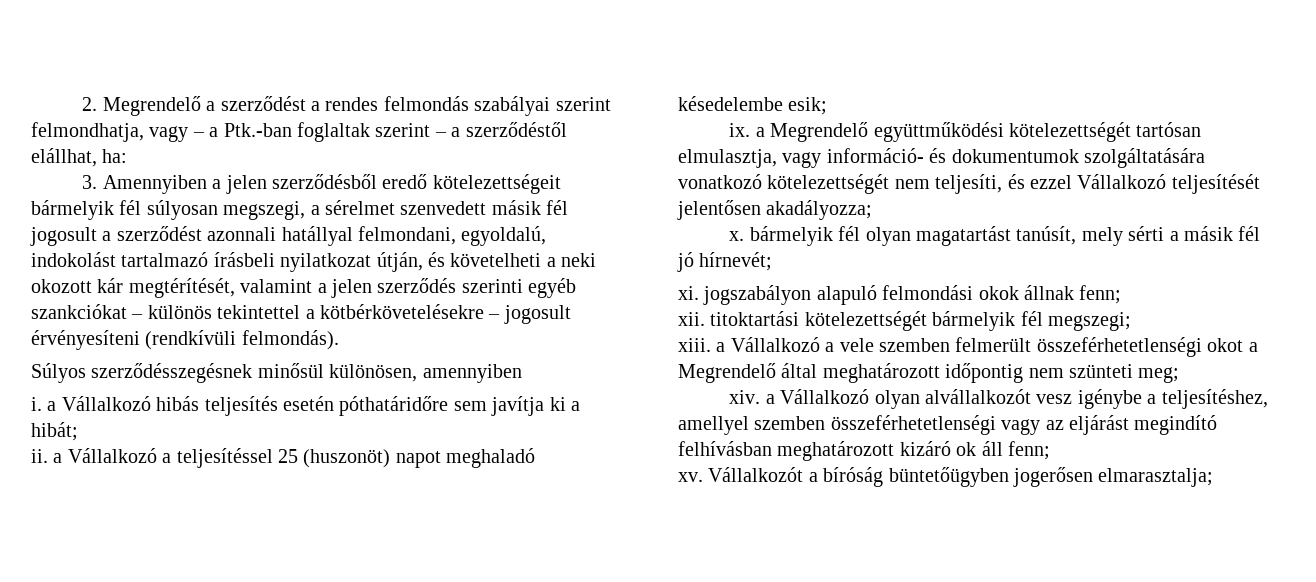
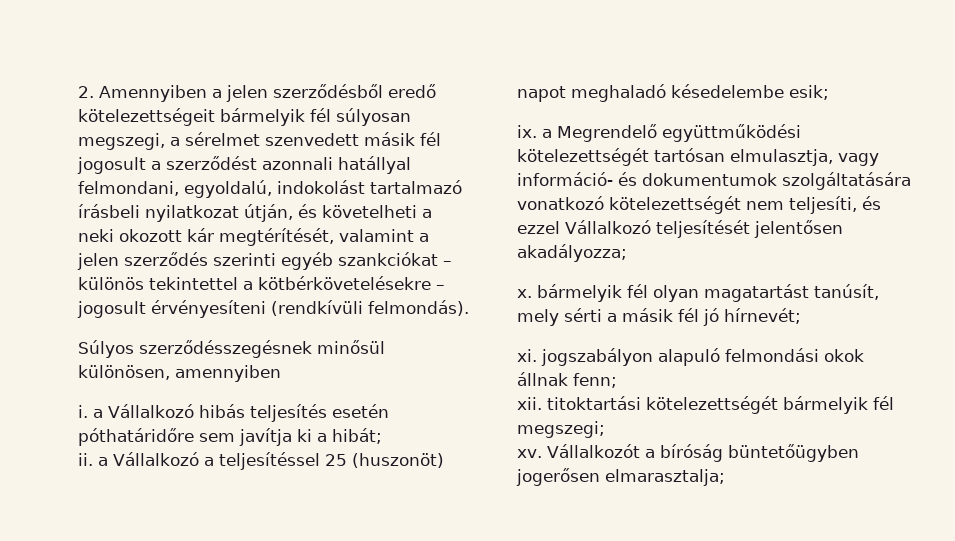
[102,96,611,116] [31,122,567,142] [31,148,128,167] [82,175,98,189] Megrendelő a szerződést a rendes felmondás szabályai szerint felmondhatja, vagy – a Ptk.-ban foglaltak szerint – a szerződéstől elállhat, ha: // 3. -> (94, 92) none
[678,337,1258,357] [678,363,1180,383] [729,389,1268,409] [678,415,1218,435] [678,441,1050,461] // xiii. a Vállalkozó a vele szemben felmerült összeférhetetlenségi okot a Megrendelő által meghatározott időpontig nem szünteti meg; // xiv. a Vállalkozó olyan alvállalkozót vesz igénybe a teljesítéshez, amellyel szemben összeférhetetlenségi vagy az eljárást megindító felhívásban meghatározott kizáró ok áll fenn; -> (605, 429) none

